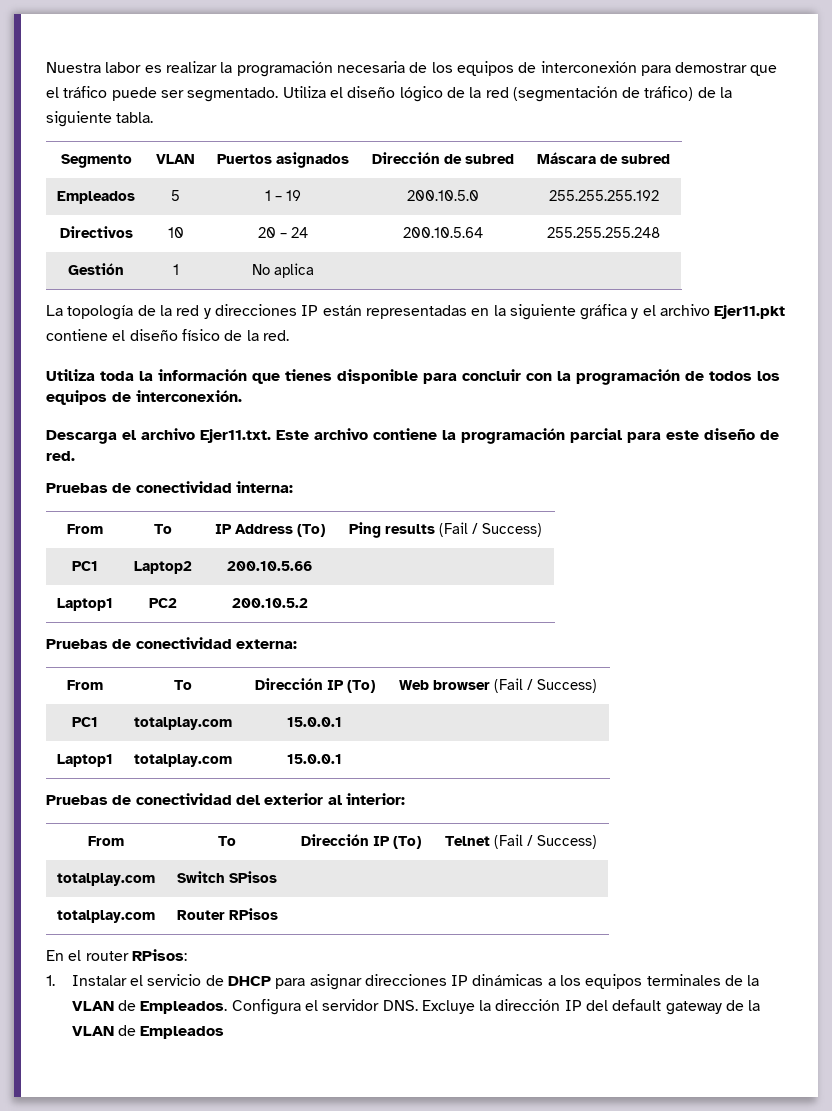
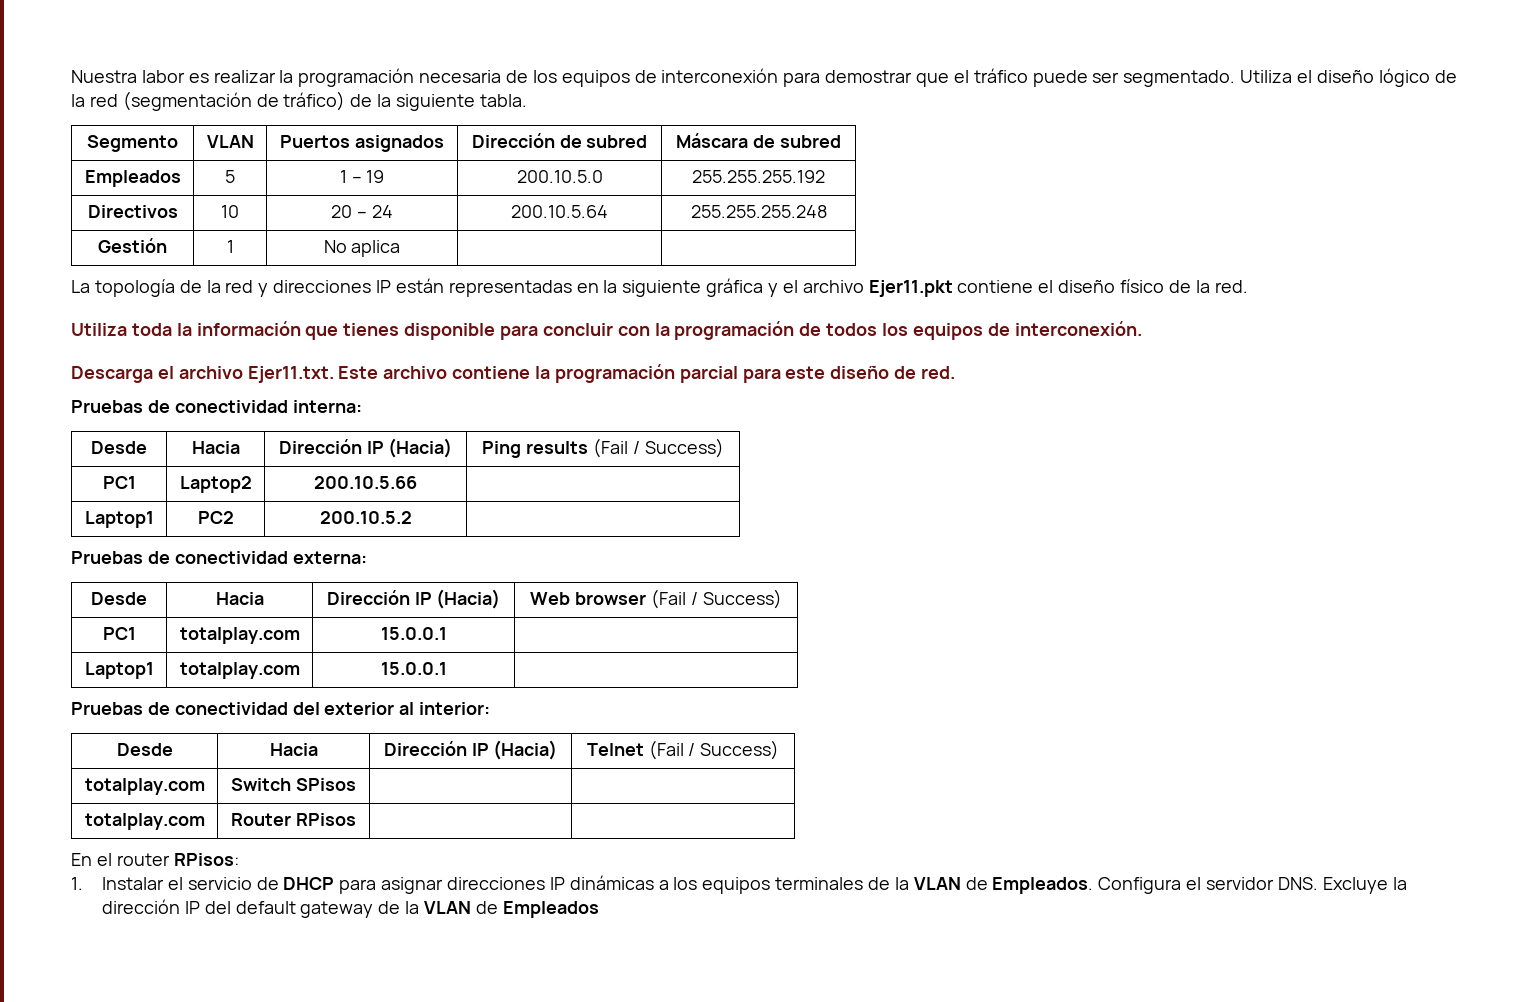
[67,524,103,534] [154,524,172,534] [214,524,325,537] From | To | IP Address (To) -> [91,441,147,454] [191,441,240,454] [278,438,453,458] Desde | Hacia | Dirección IP (Hacia)
[67,680,103,690] [174,680,192,690] [254,678,375,693] From | To | Dirección IP (To) -> [91,592,147,605] [215,592,264,605] [326,589,501,609] Desde | Hacia | Dirección IP (Hacia)
[88,836,124,846] [218,836,236,846] [300,834,421,849] From | To | Dirección IP (To) -> [116,743,173,756] [269,743,318,756] [383,740,558,760] Desde | Hacia | Dirección IP (Hacia)

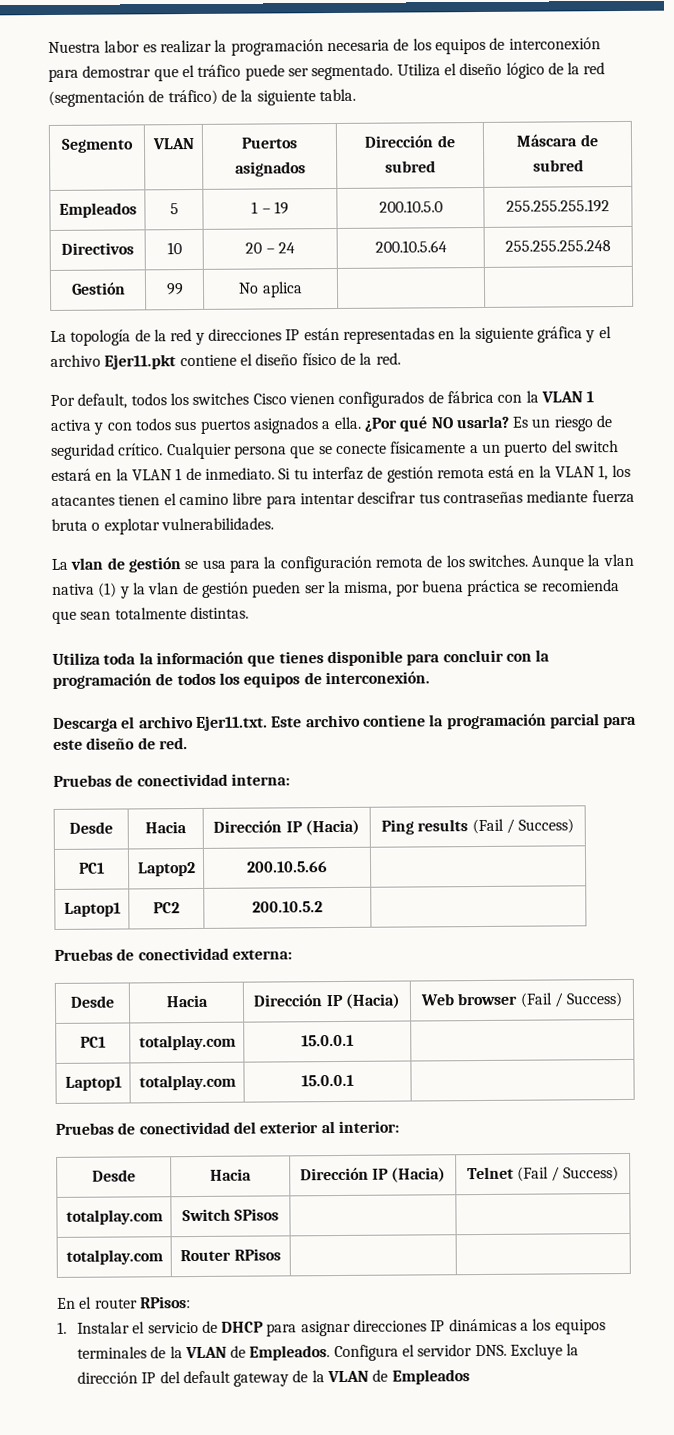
[226,240,234,253] 1 -> [165,283,184,296] 99
(1248, 286) none -> [50,390,595,409] [50,415,613,435] [51,440,619,460] [51,464,631,483] [51,489,635,509] [51,517,274,535] [51,553,634,573] [52,579,620,599] [52,606,249,624] // Por default, todos los switches Cisco vienen configurados de fábrica con la VLAN 1 activa y con todos sus puertos asignados a ella. ¿Por qué NO usarla? Es un riesgo de seguridad crítico. Cualquier persona que se conecte físicamente a un puerto del switch estará en la VLAN 1 de inmediato. Si tu interfaz de gestión remota está en la VLAN 1, los atacantes tienen el camino libre para intentar descifrar tus contraseñas mediante fuerza bruta o explotar vulnerabilidades. // La vlan de gestión se usa para la configuración remota de los switches. Aunque la vlan nativa (1) y la vlan de gestión pueden ser la misma, por buena práctica se recomienda que sean totalmente distintas.

